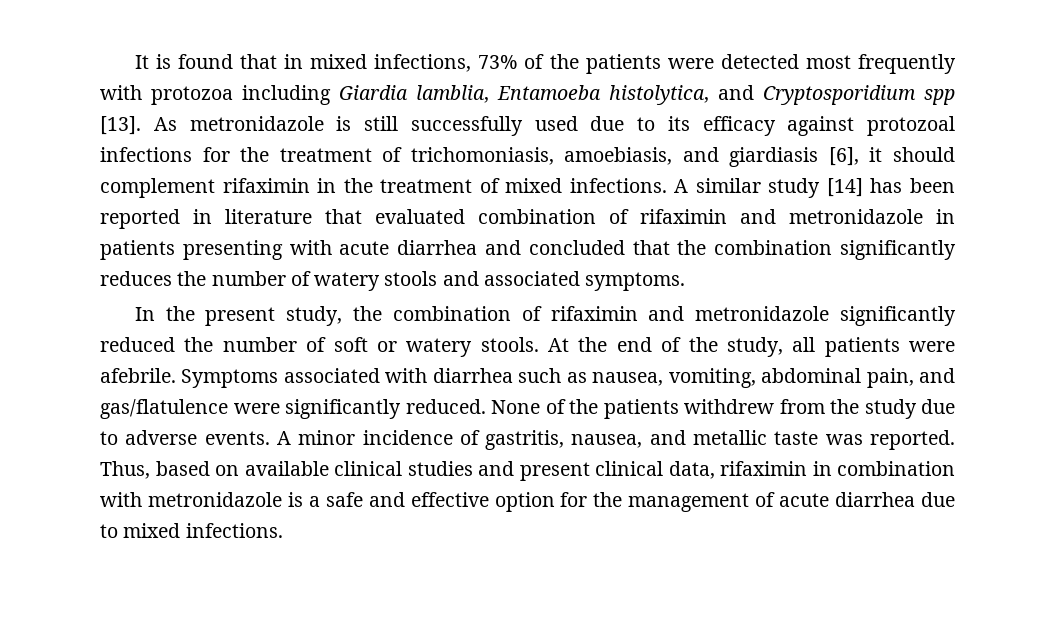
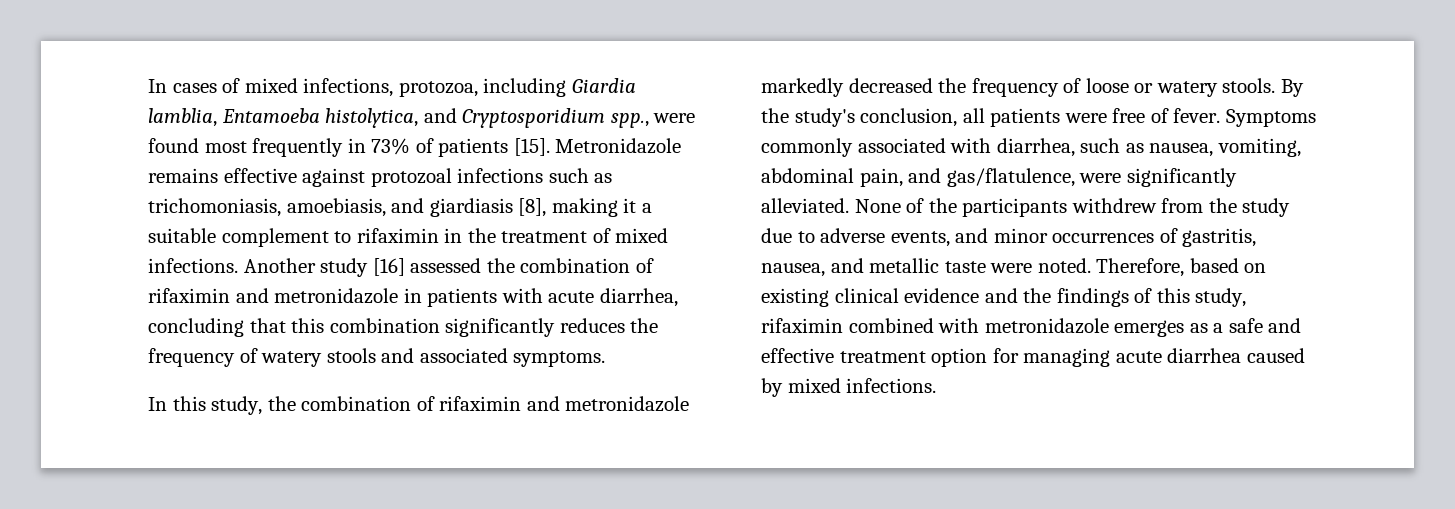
[134,54,956,74] [100,85,233,105] It is found that in mixed infections, 73% of the patients were detected most frequently with protozoa -> [148,78,478,97] In cases of mixed infections, protozoa,
[924,89,955,105] [100,116,955,136] [100,147,955,167] [100,178,215,198] spp [13]. As metronidazole is still successfully used due to its efficacy against protozoal infections for the treatment of trichomoniasis, amoebiasis, and giardiasis [6], it should complement -> [610,113,696,128] [148,138,682,157] [148,168,613,187] [148,198,652,217] [148,228,352,247] spp., were found most frequently in 73% of patients [15]. Metronidazole remains effective against protozoal infections such as trichomoniasis, amoebiasis, and giardiasis [8], making it a suitable complement to
[674,178,956,198] [100,209,465,229] A similar study [14] has been reported in literature that evaluated -> [243,258,515,277] Another study [16] assessed the
[182,240,283,260] presenting -> (498, 297) none
[397,240,707,255] diarrhea and concluded that the -> [599,288,678,307] [148,318,325,337] diarrhea, concluding that this
[211,271,286,286] number -> [148,348,235,367] frequency
[165,306,276,326] the present -> [172,396,206,411] this
[840,306,957,326] [100,337,955,357] [100,368,279,388] significantly reduced the number of soft or watery stools. At the end of the study, all patients were afebrile. Symptoms -> [761,78,1304,97] [761,108,1316,127] [761,138,853,157] markedly decreased the frequency of loose or watery stools. By the study's conclusion, all patients were free of fever. Symptoms commonly
[432,368,513,383] diarrhea -> [996,138,1075,157] diarrhea,
[100,399,228,419] gas/flatulence -> [946,168,1075,187] gas/flatulence,
[405,399,486,414] reduced. -> [761,198,849,213] alleviated.
[603,399,679,419] patients -> [962,198,1068,217] participants
[204,430,453,445] events. A minor incidence -> [890,228,1155,247] events, and minor occurrences
[825,430,955,450] [100,461,955,481] [100,492,303,507] was reported. Thus, based on available clinical studies and present clinical data, rifaximin in combination with metronidazole is -> [990,258,1267,277] [761,288,1247,307] [761,318,1208,337] were noted. Therefore, based on existing clinical evidence and the findings of this study, rifaximin combined with metronidazole emerges as
(489, 499) none -> [839,351,926,363] treatment
[593,492,956,512] [100,524,118,538] the management of acute diarrhea due to -> [1023,348,1305,367] [761,378,783,397] managing acute diarrhea caused by

